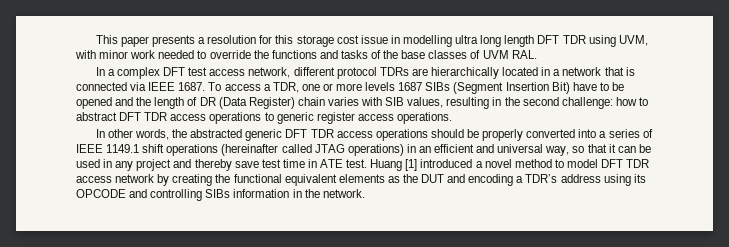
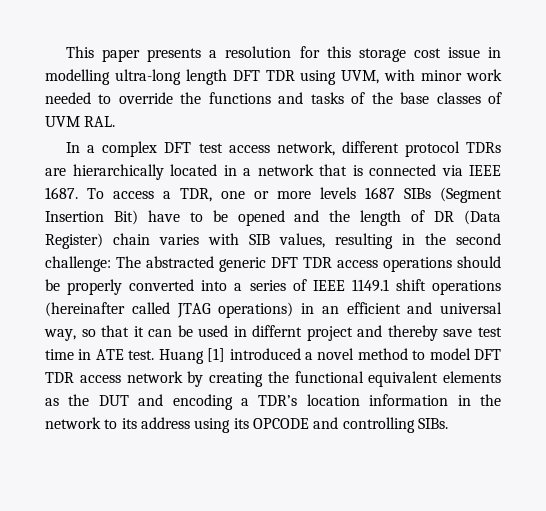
[455,35,502,47] ultra long -> [114,69,181,85] ultra-long
[615,97,648,106] [76,112,452,124] [95,129,188,140] how to abstract DFT TDR access operations to generic register access operations. // In other words, the -> [116,256,141,268] The
[115,161,134,171] any -> [252,325,303,337] differnt
(558, 178) none -> [306,394,501,406] [45,417,137,429] location information in the network to its
[205,189,365,198] SIBs information in the network. -> [417,418,448,429] SIBs.

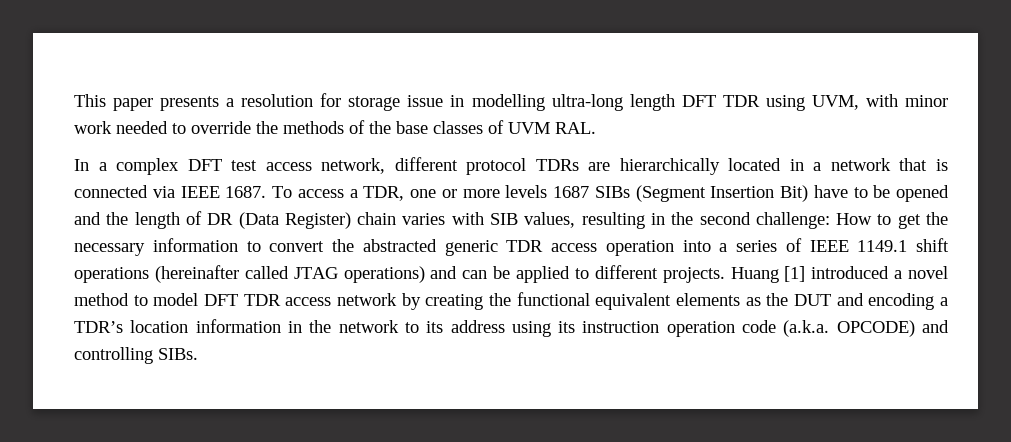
[326,46,441,62] this storage cost -> [348,96,401,111] storage
[208,92,344,104] functions and tasks -> [283,121,344,134] methods
[116,256,141,268] The -> [836,212,948,229] [74,238,354,256] How to get the necessary information to convert the
[271,256,501,272] [45,279,195,295] DFT TDR access operations should be properly converted -> [506,240,674,256] TDR access operation
[301,302,502,314] [44,325,503,341] [45,349,155,360] in an efficient and universal way, so that it can be used in differnt project and thereby save test time in ATE test. -> [430,265,725,283] and can be applied to different projects.
[252,418,309,429] OPCODE -> [582,320,915,337] instruction operation code (a.k.a. OPCODE)

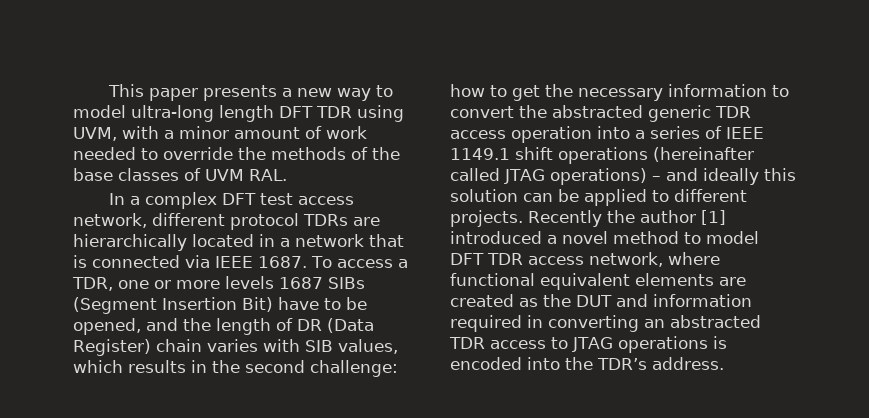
[241,93,545,111] resolution for storage issue in modelling -> [297,85,394,101] [73,105,126,118] new way to model
[904,95,948,107] minor -> [164,126,322,139] a minor amount of
[896,185,949,202] opened -> [73,318,141,335] opened,
[581,212,645,229] resulting -> [73,360,186,373] which results
[836,213,873,225] How -> [450,84,485,97] how
[430,266,458,279] and -> [651,168,796,185] [450,189,518,202] – and ideally this solution
[730,267,779,283] Huang -> [528,210,696,227] Recently the author
[337,293,512,310] network by creating the -> [589,252,720,267] network, where
(740, 299) none -> [719,277,746,286] [450,294,514,307] are created
[868,293,948,310] [74,319,949,337] [74,347,198,364] encoding a TDR’s location information in the network to its address using its instruction operation code (a.k.a. OPCODE) and controlling SIBs. -> [653,294,752,307] [450,315,761,332] [449,336,727,353] [450,357,724,370] information required in converting an abstracted TDR access to JTAG operations is encoded into the TDR’s address.

